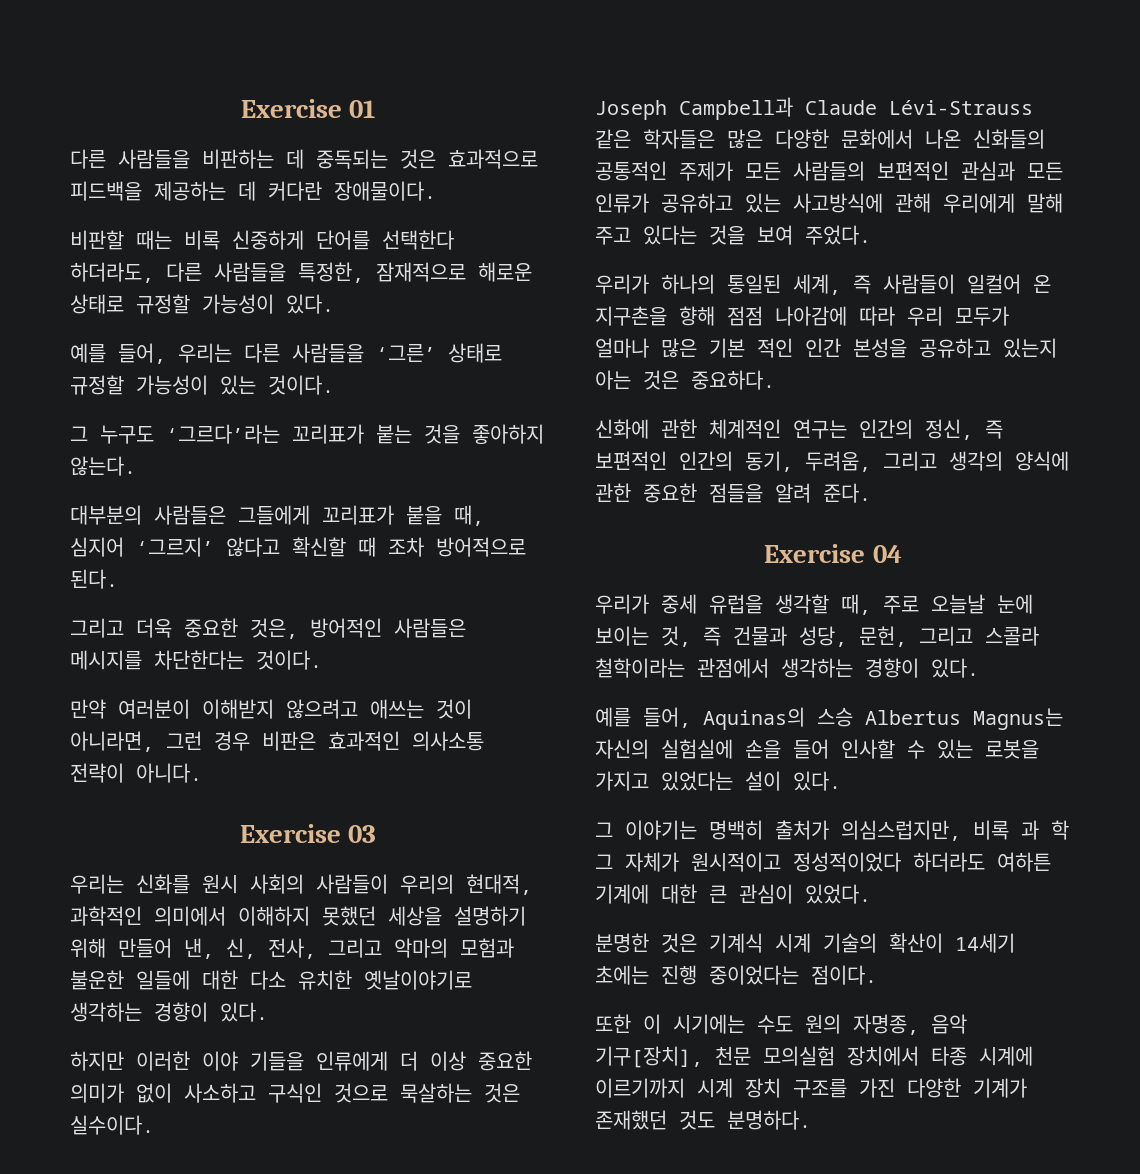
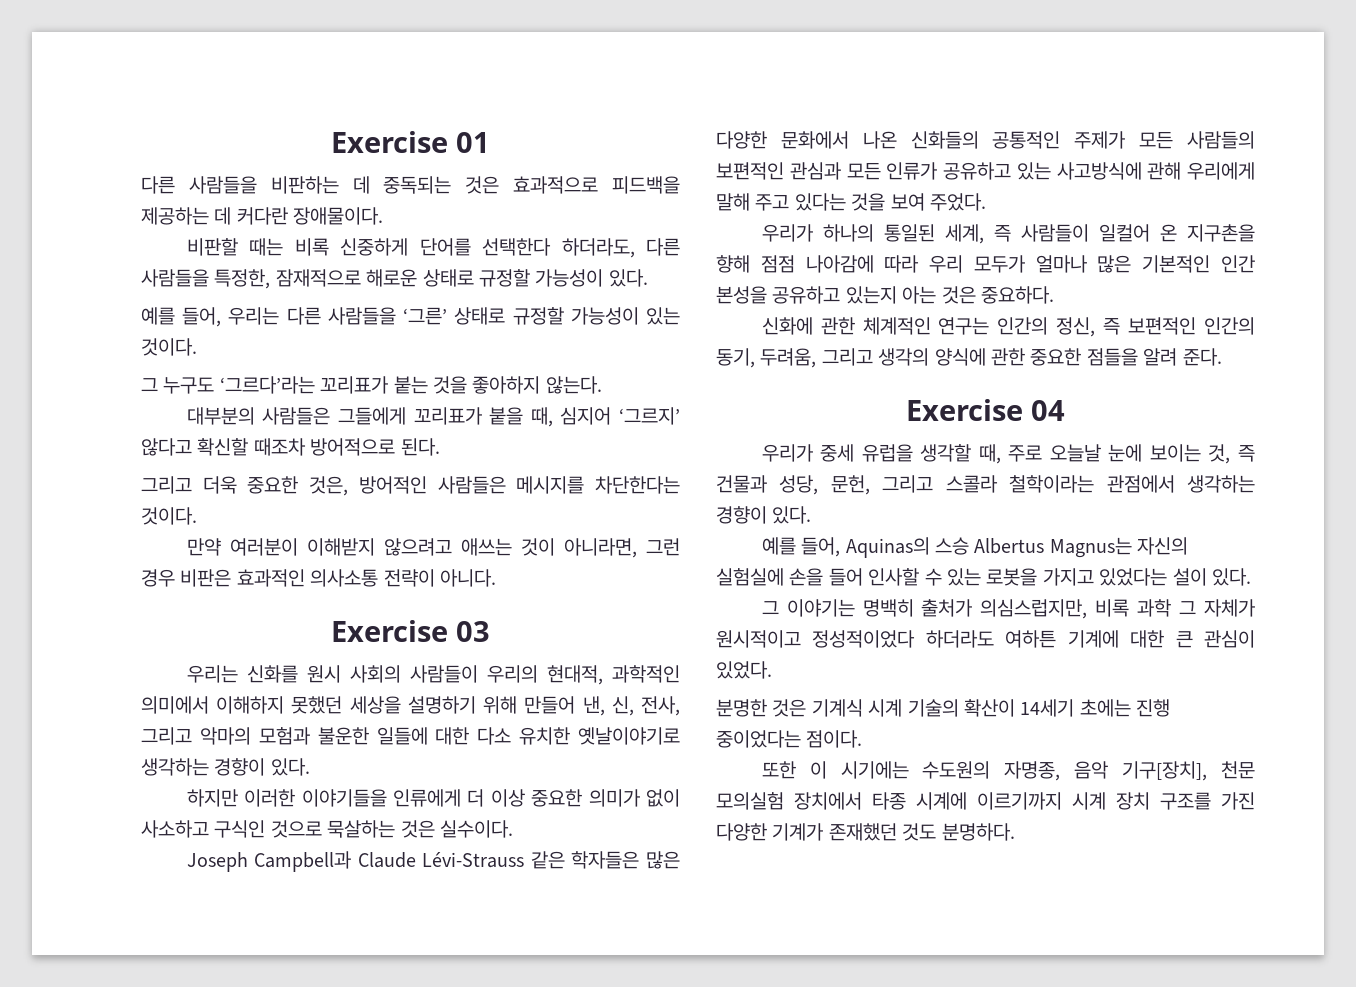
[358,537,424,557] 때 조차 -> [253,438,306,456] 때조차
[202,1051,304,1071] 이야 기들을 -> [301,789,387,807] 이야기들을
[709,338,793,358] 기본 적인 -> [1142,255,1211,273] 기본적인
[1021,820,1069,840] 과 학 -> [1137,599,1172,617] 과학
[757,1014,841,1034] 수도 원의 -> [922,761,991,779] 수도원의

